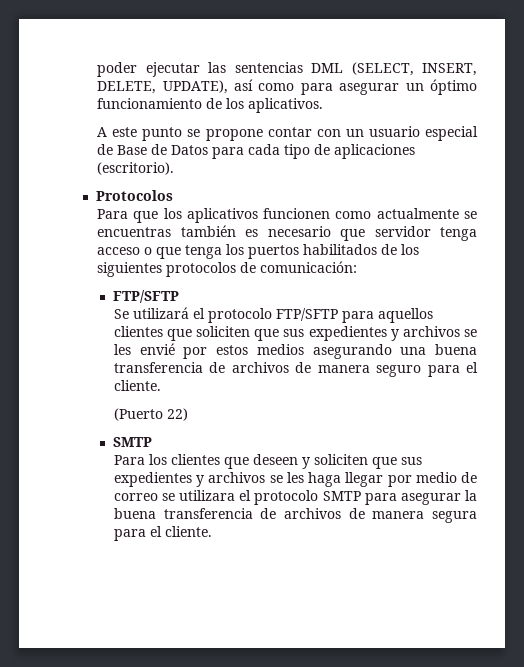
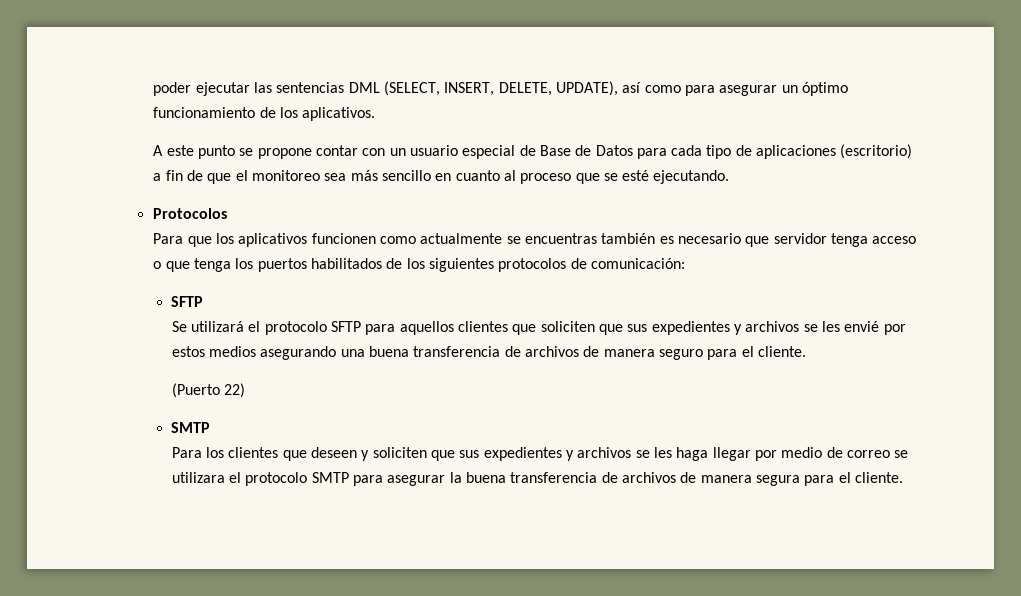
[97,162,175,175] (escritorio). -> [840,144,913,159] [153,170,730,184] (escritorio) a fin de que el monitoreo sea más sencillo en cuanto al proceso que se esté ejecutando.
[112,290,179,303] FTP/SFTP -> [170,296,203,307] SFTP
[275,308,338,321] FTP/SFTP -> [331,321,362,332] SFTP

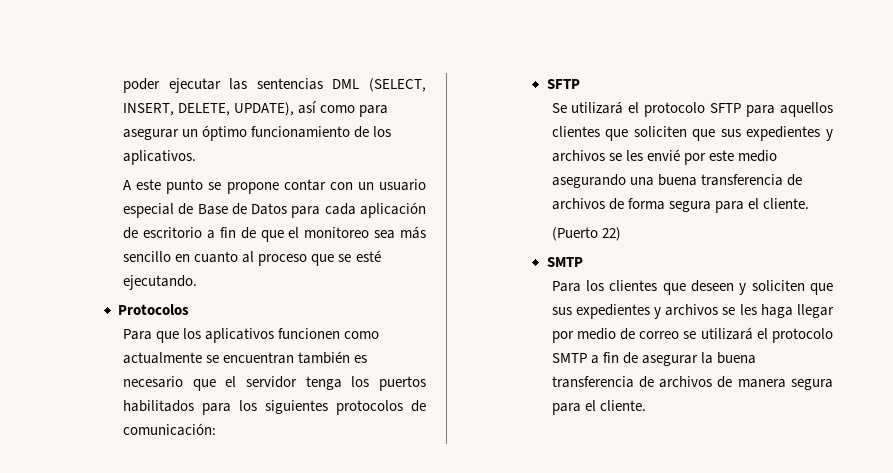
[706,144,913,159] tipo de aplicaciones (escritorio) -> [360,202,427,218] [123,227,203,239] aplicación de escritorio
[524,233,597,244] encuentras -> [223,352,295,364] encuentran
(770, 241) none -> [225,376,237,387] el
[872,236,917,244] [153,258,231,272] acceso o que tenga -> (342, 383) none
[386,258,403,269] de -> [202,403,232,415] para
[171,346,257,357] estos medios -> [708,150,777,162] este medio
[603,349,704,360] manera seguro -> [627,198,711,212] forma segura
[171,472,225,483] utilizara -> [700,327,753,340] utilizará
[353,475,384,486] para -> [590,352,638,364] a fin de

